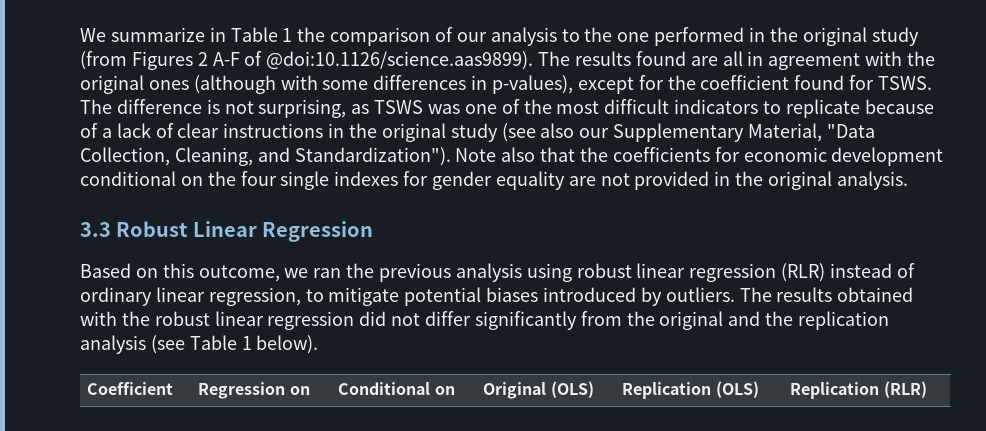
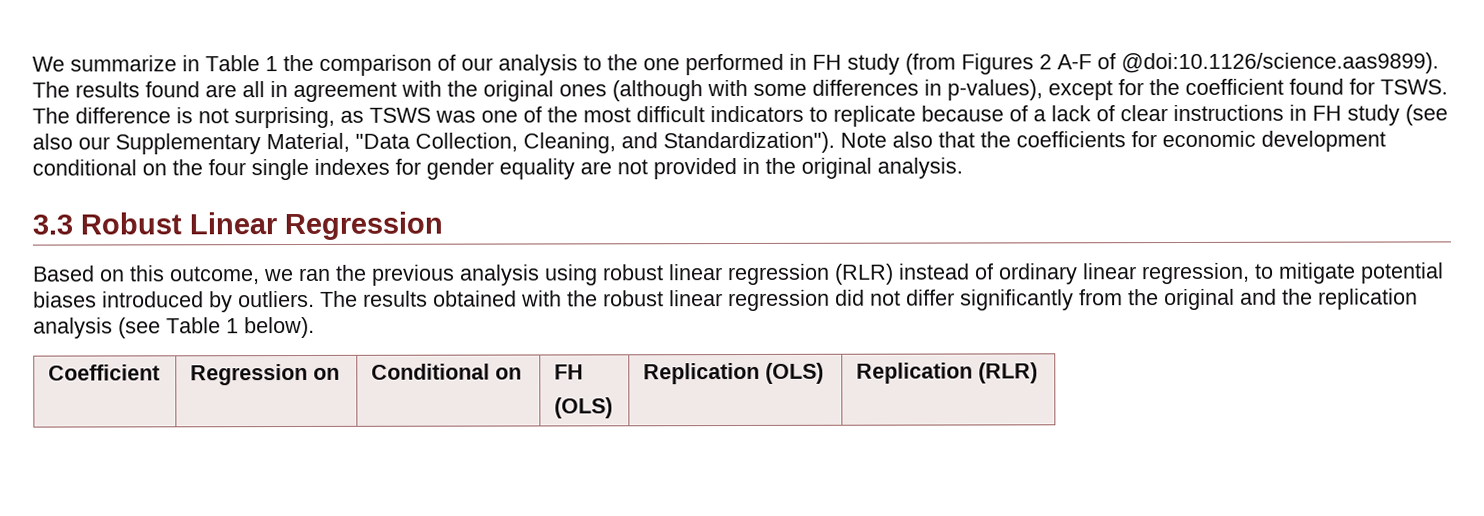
[769,27,867,46] the original -> [812,54,842,70] FH
[349,123,446,142] the original -> [1312,105,1342,121] FH
[483,382,547,399] Original -> [554,364,585,380] FH //

